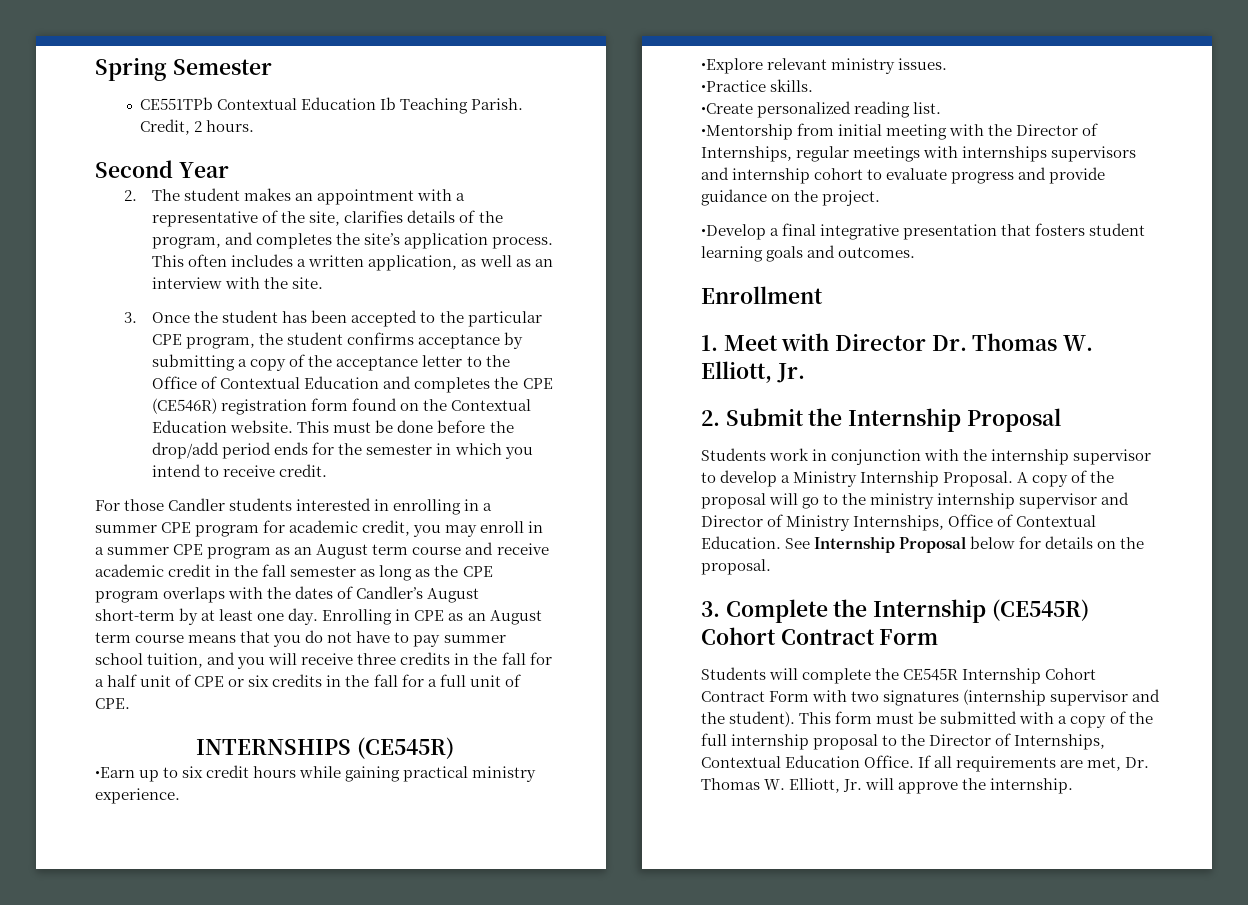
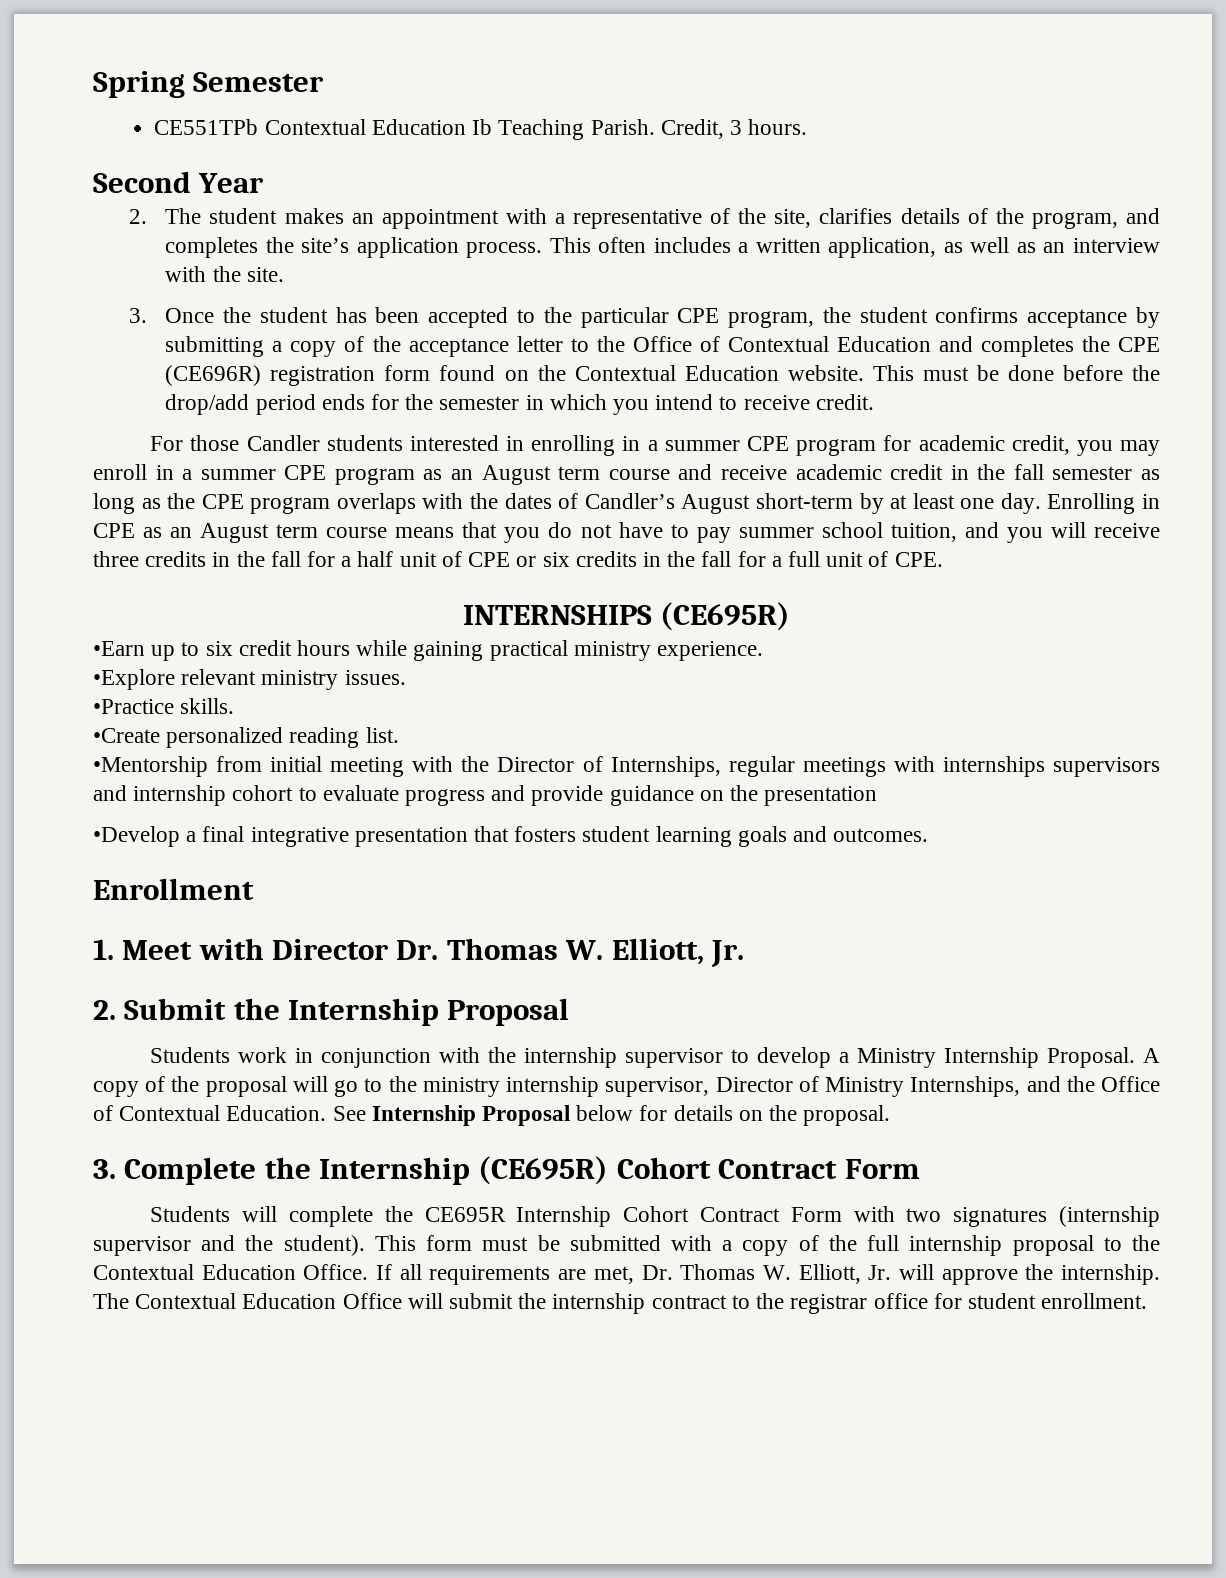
[194,121,203,132] 2 -> [729,120,742,135] 3
[152,398,218,414] (CE546R) -> [165,365,262,386] (CE696R)
[356,737,454,759] (CE545R) -> [660,602,791,631] (CE695R)
[822,190,881,206] project. -> [764,786,878,806] presentation
[1019,492,1130,509] supervisor and -> [605,1077,710,1097] supervisor,
(945, 523) none -> [1026,1076,1095,1092] and the
[991,599,1089,621] (CE545R) -> [478,1156,609,1185] (CE695R)
[903,668,959,681] CE545R -> [424,1207,506,1222] CE695R
[929,733,1106,750] Director of Internships, -> (1160, 1243) none
(1074, 786) none -> [93,1293,1148,1314] The Contextual Education Office will submit the internship contract to the registrar office for student enrollment.

